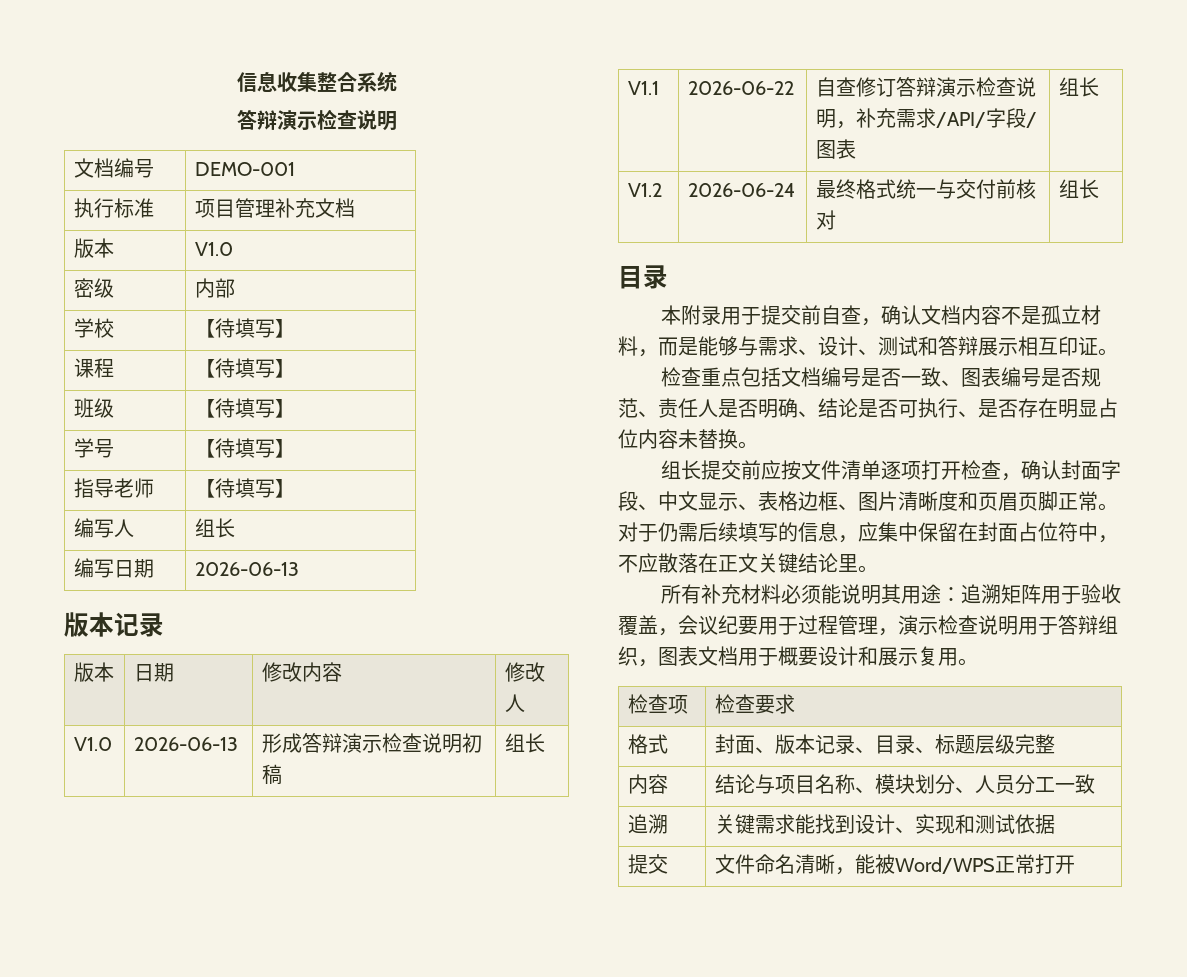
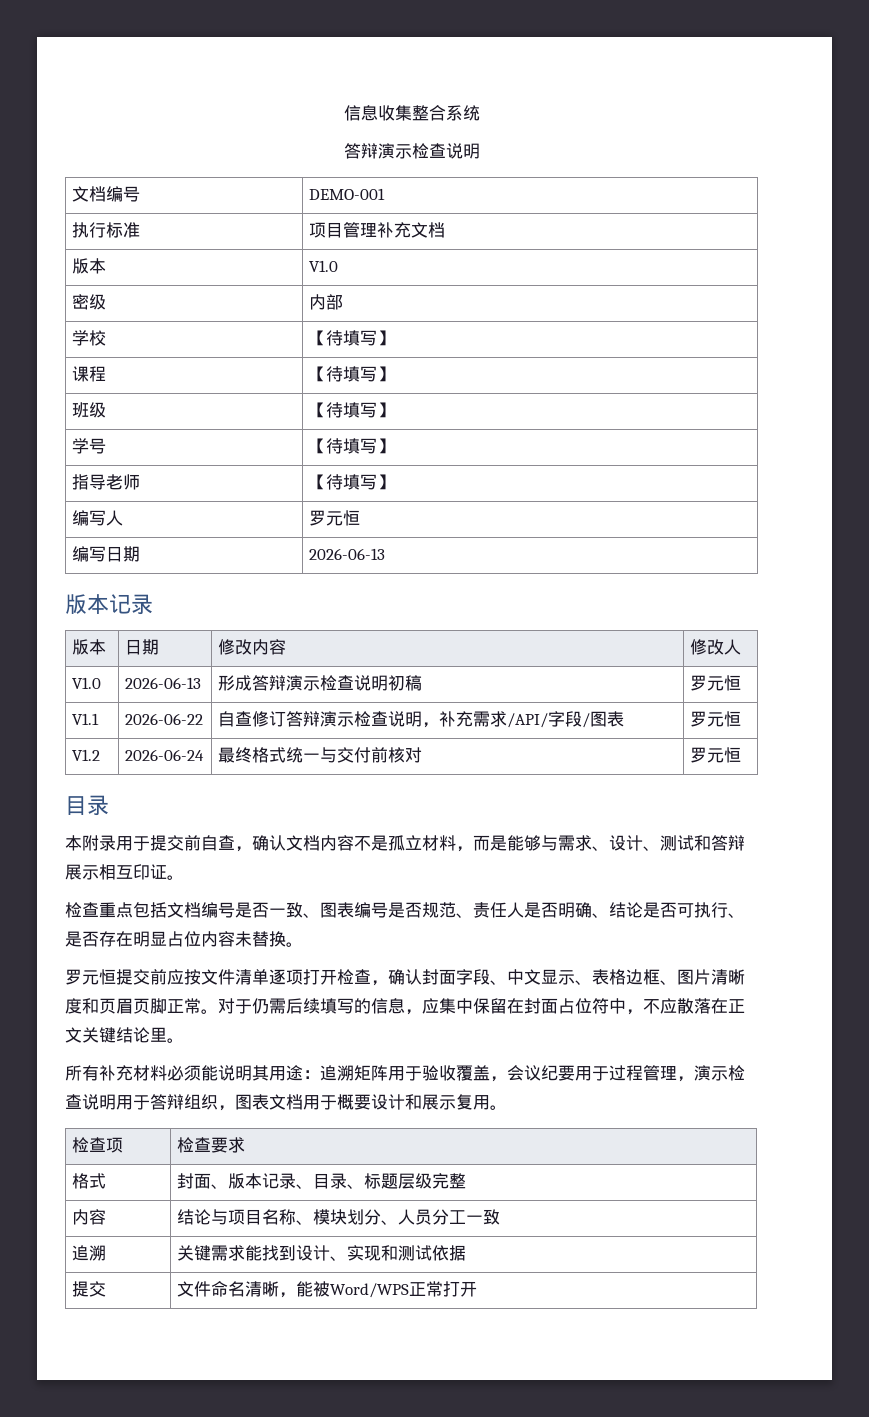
[194,518,235,538] 组长 -> [309,510,361,526] 罗元恒
[504,733,545,753] 组长 -> [690,675,742,691] 罗元恒
[1058,77,1099,97] 组长 -> [690,711,742,727] 罗元恒
[1058,179,1099,199] 组长 -> [690,747,742,763] 罗元恒
[660,460,701,480] 组长 -> [65,969,116,985] 罗元恒

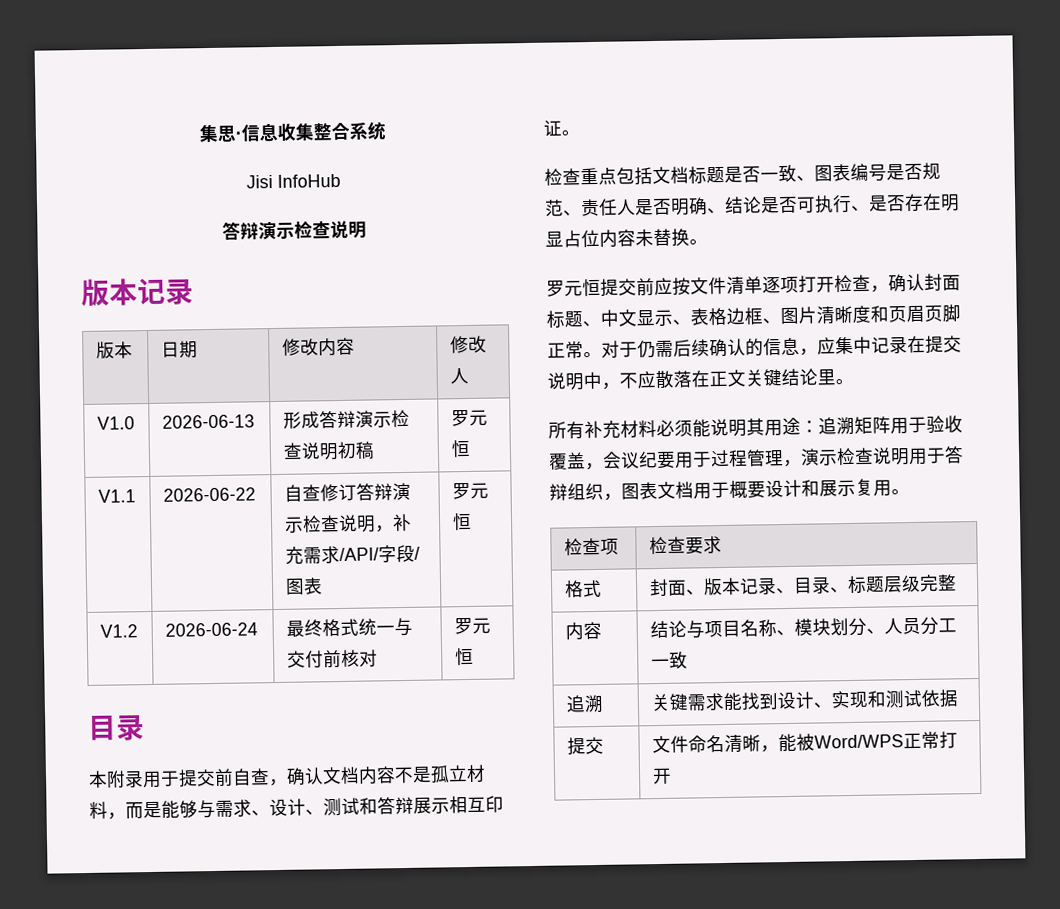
(343, 113) none -> [198,124,243,143] 集思·
[343,143,480,159] [72,186,141,202] [309,188,386,200] [72,222,141,238] [309,222,446,238] [72,258,107,274] [309,260,339,272] [72,294,107,310] [309,294,344,310] [72,330,107,346] [309,330,395,346] [72,366,107,382] [309,366,395,382] [72,402,107,418] [309,402,395,418] [72,438,107,454] [309,438,395,454] [72,474,141,490] [309,474,395,490] [72,510,124,526] [309,510,361,526] [72,546,141,562] [309,548,386,560] // 答辩演示检查说明 // 文档编号 | DEMO-001 // 执行标准 | 项目管理补充文档 // 版本 | V1.0 // 密级 | 内部 // 学校 | 【待填写】 // 课程 | 【待填写】 // 班级 | 【待填写】 // 学号 | 【待填写】 // 指导老师 | 【待填写】 // 编写人 | 罗元恒 // 编写日期 | 2026-06-13 -> [245,173,341,189] [221,220,367,241] // Jisi InfoHub // 答辩演示检查说明
[201,902,235,918] 编号 -> [688,166,725,185] 标题
[456,969,490,985] 字段 -> [546,310,584,329] 标题
[320,998,354,1014] 填写 -> [709,338,746,358] 确认
[473,998,609,1014] 保留在封面占位符 -> [871,335,962,354] [547,372,584,391] 记录在提交说明

